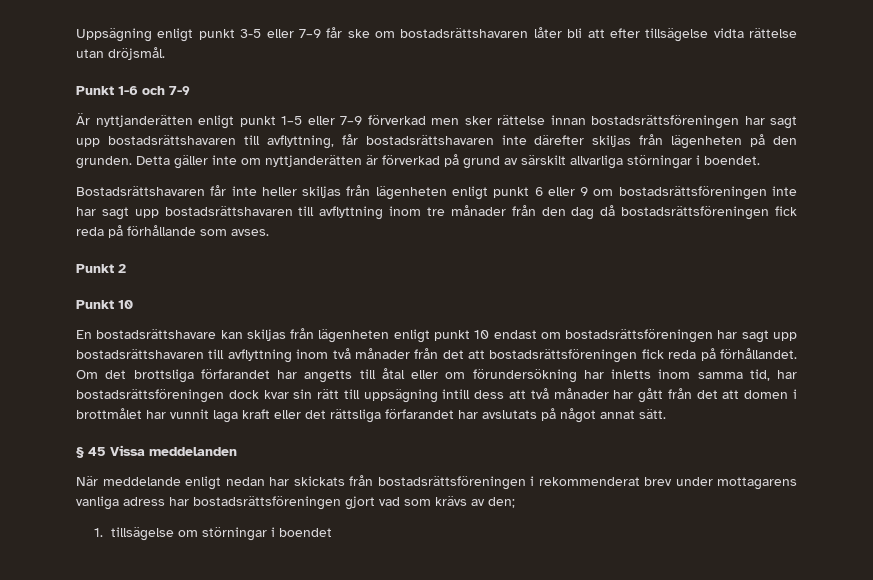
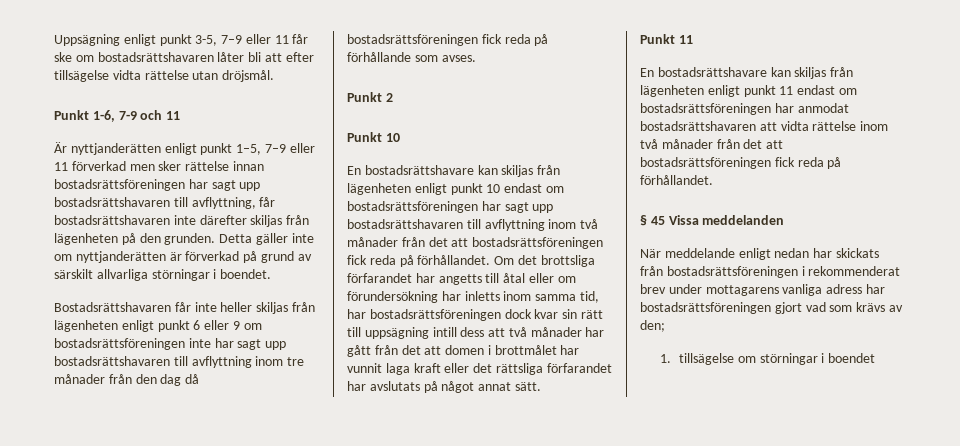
[240,29,321,38] 3-5 eller 7–9 -> [195,34,289,46] 3-5, 7–9 eller 11
[118,86,190,95] 1-6 och 7-9 -> [92,110,181,122] 1-6, 7-9 och 11
[281,116,362,125] 1–5 eller 7–9 -> [236,143,315,155] [54,162,68,171] 1–5, 7–9 eller 11
(666, 414) none -> [640,34,693,44] [640,67,854,79] [640,85,857,97] [640,103,849,115] [640,121,889,131] [640,139,784,149] [640,157,842,169] [640,175,713,185] // Punkt 11 // En bostadsrättshavare kan skiljas från lägenheten enligt punkt 11 endast om bostadsrättsföreningen har anmodat bostadsrättshavaren att vidta rättelse inom två månader från det att bostadsrättsföreningen fick reda på förhållandet.

